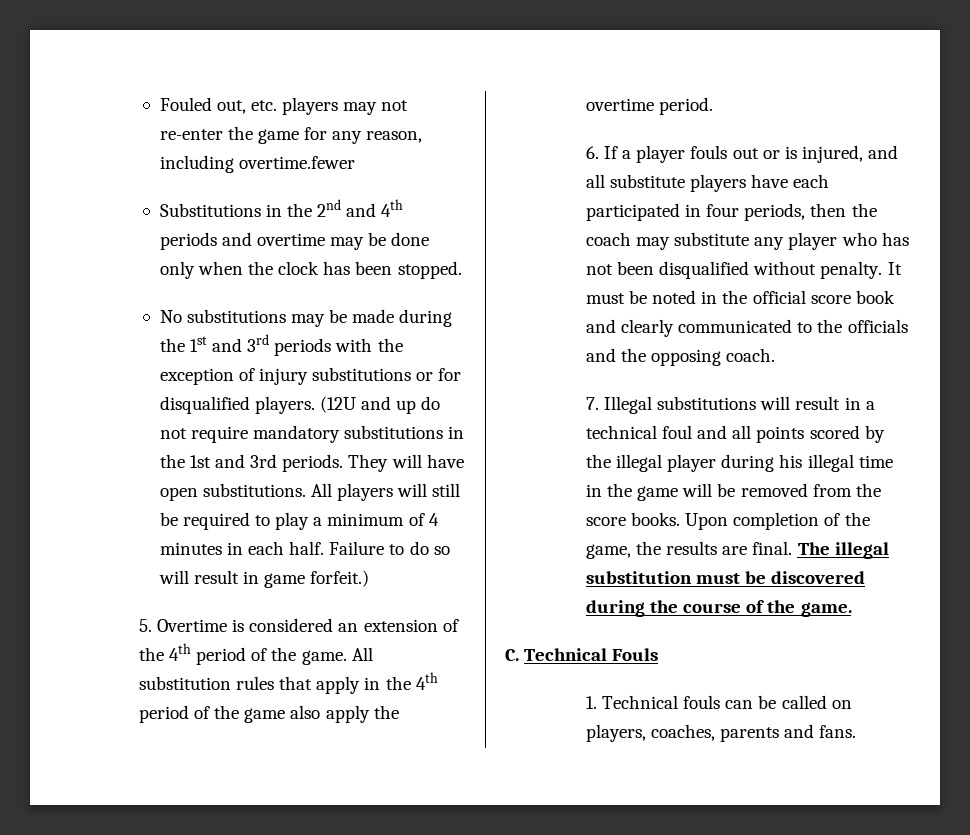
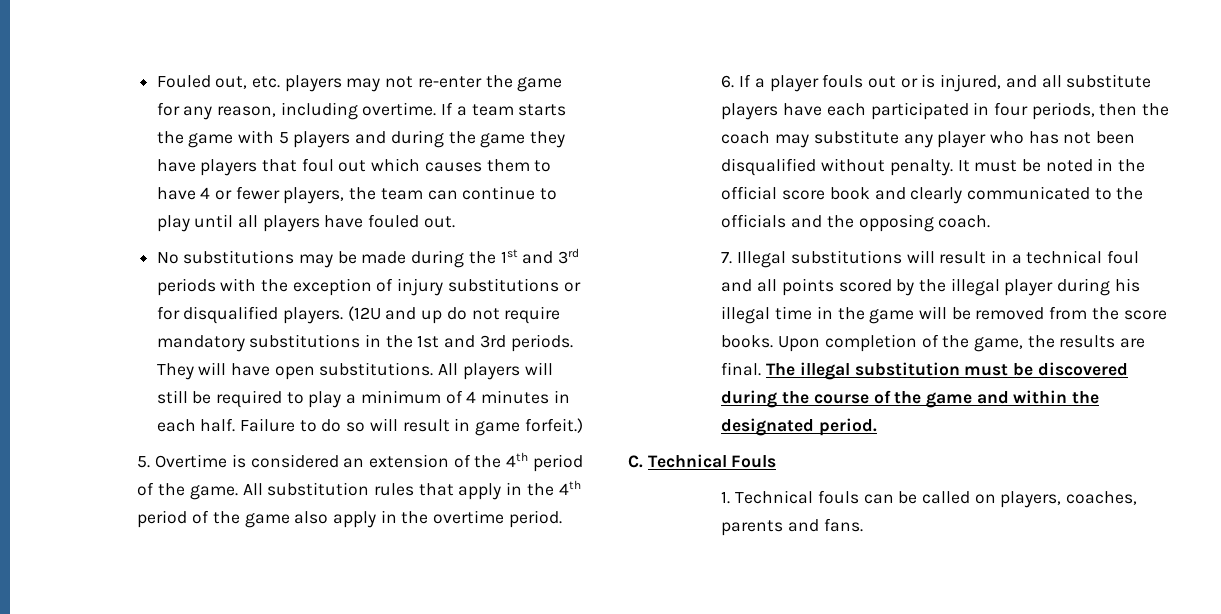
[238,156,355,169] [159,199,404,217] [159,232,430,250] [159,261,462,279] overtime.fewer // Substitutions in the 2nd and 4th periods and overtime may be done only when the clock has been stopped. -> [362,102,567,116] [156,130,566,148] [156,158,552,176] [156,186,558,204] [156,214,455,232] overtime. If a team starts the game with 5 players and during the game they have players that foul out which causes them to have 4 or fewer players, the team can continue to play until all players have fouled out.
(370, 714) none -> [380,510,397,523] in
[800,602,852,617] game. -> [925,390,1100,408] [721,418,878,436] game and within the designated period.

